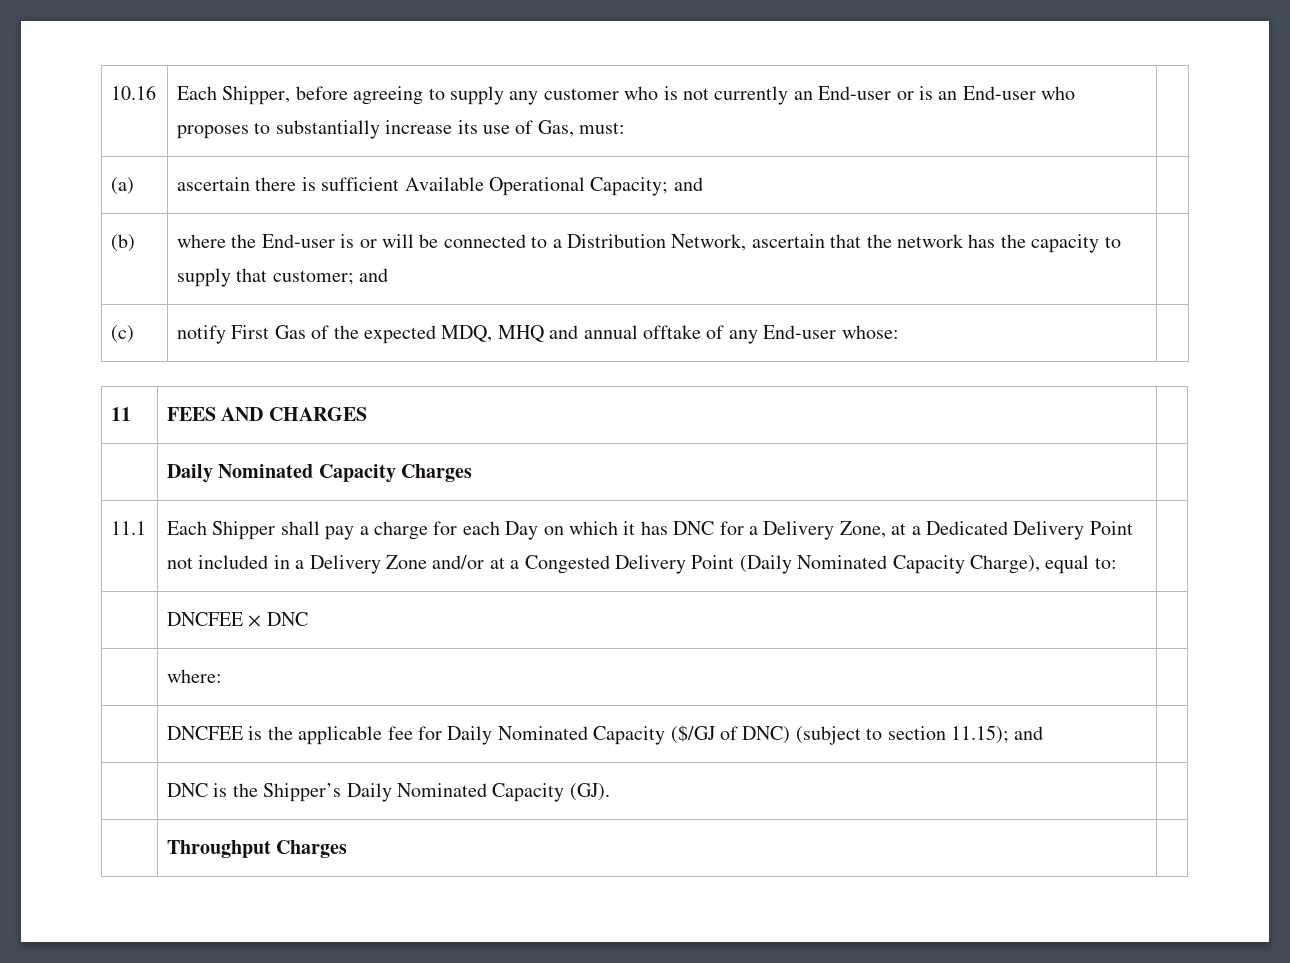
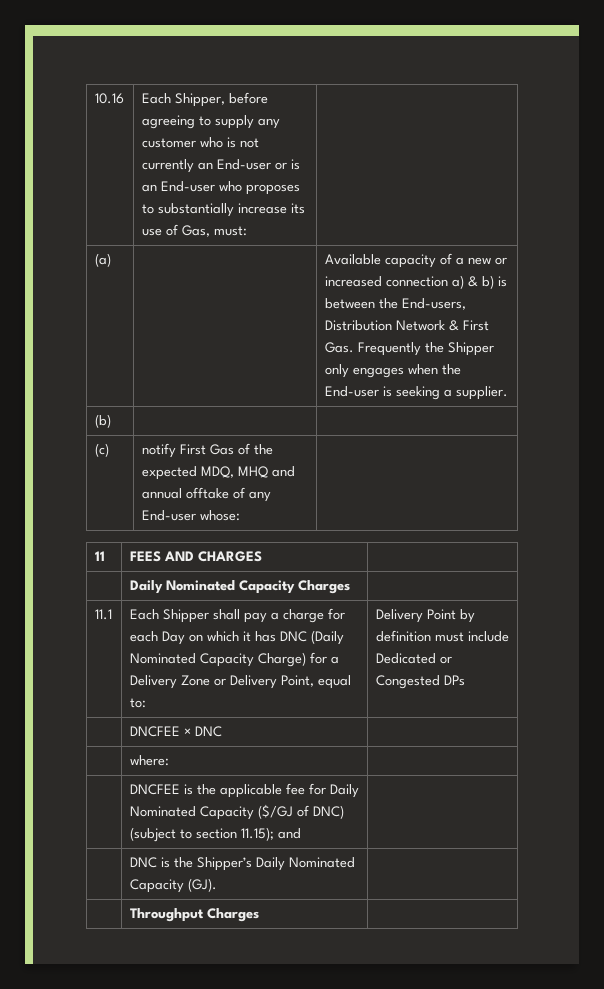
[177,177,703,196] [111,234,136,252] [177,234,1121,253] [177,268,389,287] ascertain there is sufficient Available Operational Capacity; and | // (b) | where the End-user is or will be connected to a Distribution Network, ascertain that the network has the capacity to supply that customer; and -> [324,253,507,268] [324,275,507,289] [324,298,466,310] [324,320,489,331] [324,342,494,356] [324,364,461,378] [324,386,508,400] [94,414,111,428] | Available capacity of a new or increased connection a) & b) is between the End-users, Distribution Network & First Gas. Frequently the Shipper only engages when the End-user is seeking a supplier. // (b) |
[719,521,1133,540] [167,555,1117,574] for a Delivery Zone, at a Dedicated Delivery Point not included in a Delivery Zone and/or at a Congested Delivery Point (Daily Nominated Capacity Charge), equal to: | -> [310,630,344,645] [129,652,339,667] [129,675,351,689] [129,698,146,708] [375,609,475,623] [375,630,509,642] [375,653,452,664] [375,675,465,689] (Daily Nominated Capacity Charge) for a Delivery Zone or Delivery Point, equal to: | Delivery Point by definition must include Dedicated or Congested DPs

